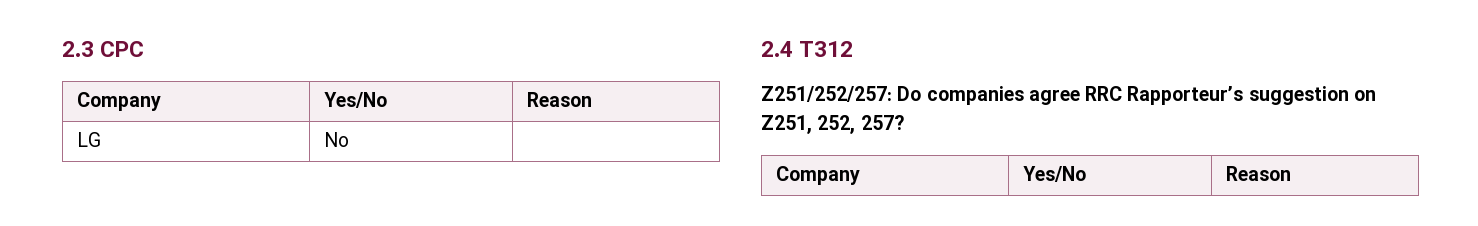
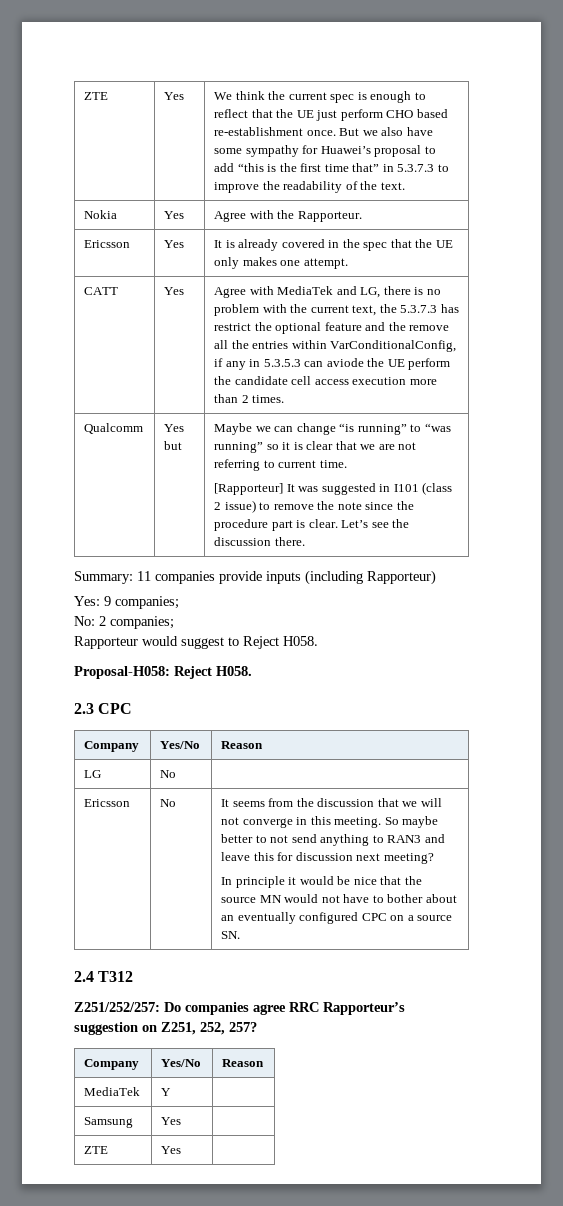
(62, 49) none -> [84,92,109,100] [164,92,185,100] [214,91,426,103] [214,109,448,121] [214,127,433,136] [214,145,436,157] [214,163,449,172] [214,181,405,193] [84,210,118,219] [164,211,185,219] [214,210,362,222] [84,240,131,248] [164,240,185,248] [214,239,453,251] [214,257,348,269] [84,287,119,295] [164,287,185,295] [214,286,441,298] [214,304,459,316] [214,322,450,334] [214,340,457,352] [214,358,451,370] [214,376,437,385] [214,394,285,403] [84,423,144,434] [164,424,185,432] [164,441,183,450] [214,423,451,435] [214,441,417,453] [214,459,347,471] [214,482,453,495] [214,500,414,513] [214,519,410,531] [214,537,305,546] [74,570,436,585] [74,596,179,609] [74,616,174,629] [74,636,318,649] [74,666,252,679] ZTE | Yes | We think the current spec is enough to reflect that the UE just perform CHO based re-establishment once. But we also have some sympathy for Huawei’s proposal to add “this is the first time that” in 5.3.7.3 to improve the readability of the text. // Nokia | Yes | Agree with the Rapporteur. // Ericsson | Yes | It is already covered in the spec that the UE only makes one attempt. // CATT | Yes | Agree with MediaTek and LG, there is no problem with the current text, the 5.3.7.3 has restrict the optional feature and the remove all the entries within VarConditionalConfig, if any in 5.3.5.3 can aviode the UE perform the candidate cell access execution more than 2 times. // Qualcomm | Yes but | Maybe we can change “is running” to “was running” so it is clear that we are not referring to current time. // [Rapporteur] It was suggested in I101 (class 2 issue) to remove the note since the procedure part is clear. Let’s see the discussion there. // Summary: 11 companies provide inputs (including Rapporteur) // Yes: 9 companies; // No: 2 companies; // Rapporteur would suggest to Reject H058. // Proposal-H058: Reject H058. //
(350, 139) none -> [84,799,131,807] [160,799,177,807] [221,798,442,807] [221,816,439,828] [221,834,445,846] [221,852,434,864] [221,876,422,888] [221,894,457,903] [221,912,453,924] [221,931,241,939] // Ericsson | No | It seems from the discussion that we will not converge in this meeting. So maybe better to not send anything to RAN3 and leave this for discussion next meeting? // In principle it would be nice that the source MN would not have to bother about an eventually configured CPC on a source SN.
(1292, 173) none -> [84,1087,141,1096] [161,1088,172,1096] [84,1117,134,1128] [161,1117,182,1125] [84,1146,109,1154] [161,1146,182,1154] // MediaTek | Y | // Samsung | Yes | // ZTE | Yes |

